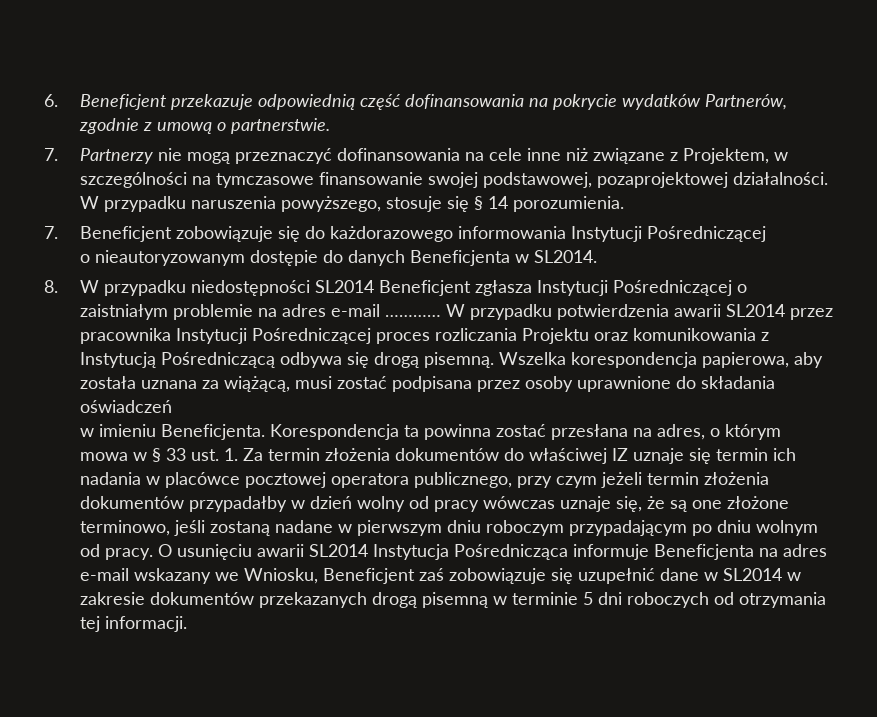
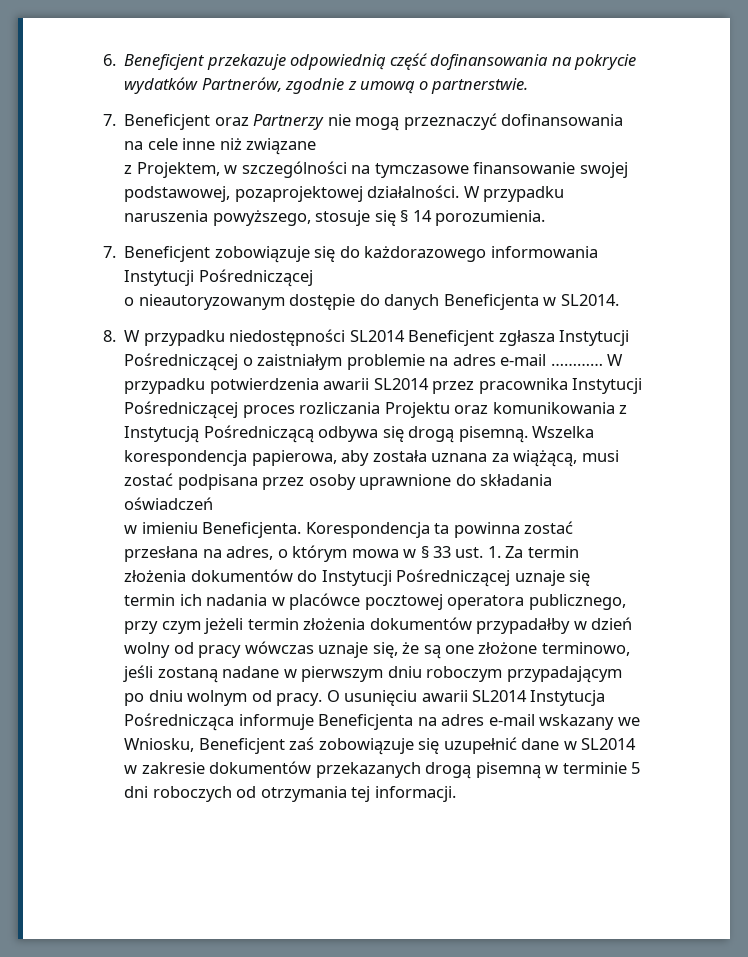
(58, 154) none -> [124,114,249,130] Beneficjent oraz
(665, 156) none -> (317, 146) //
[528,448,628,464] właściwej IZ -> [321,569,511,587] Instytucji Pośredniczącej

